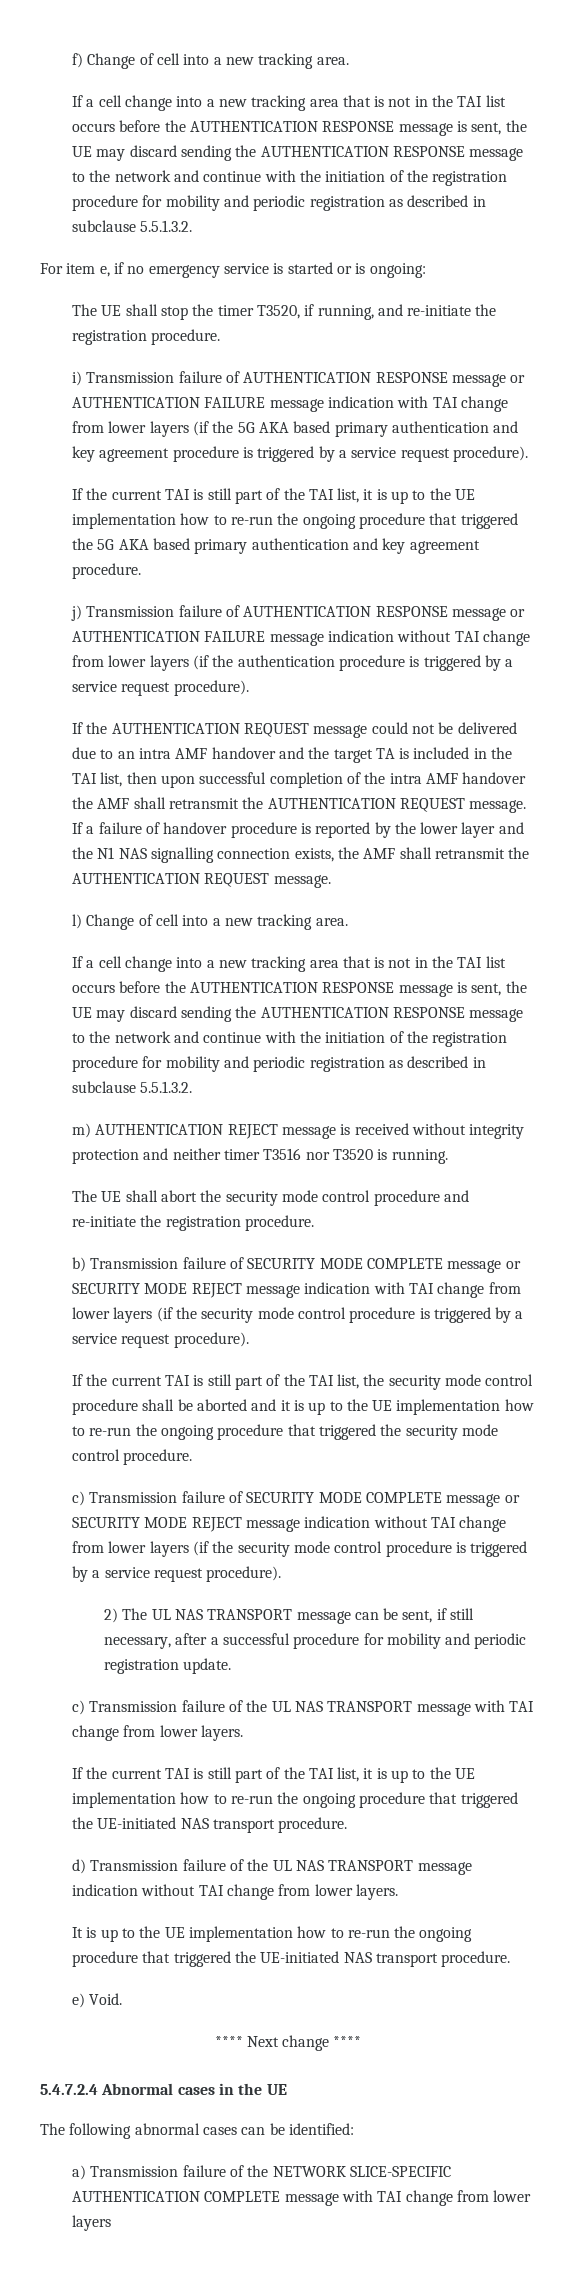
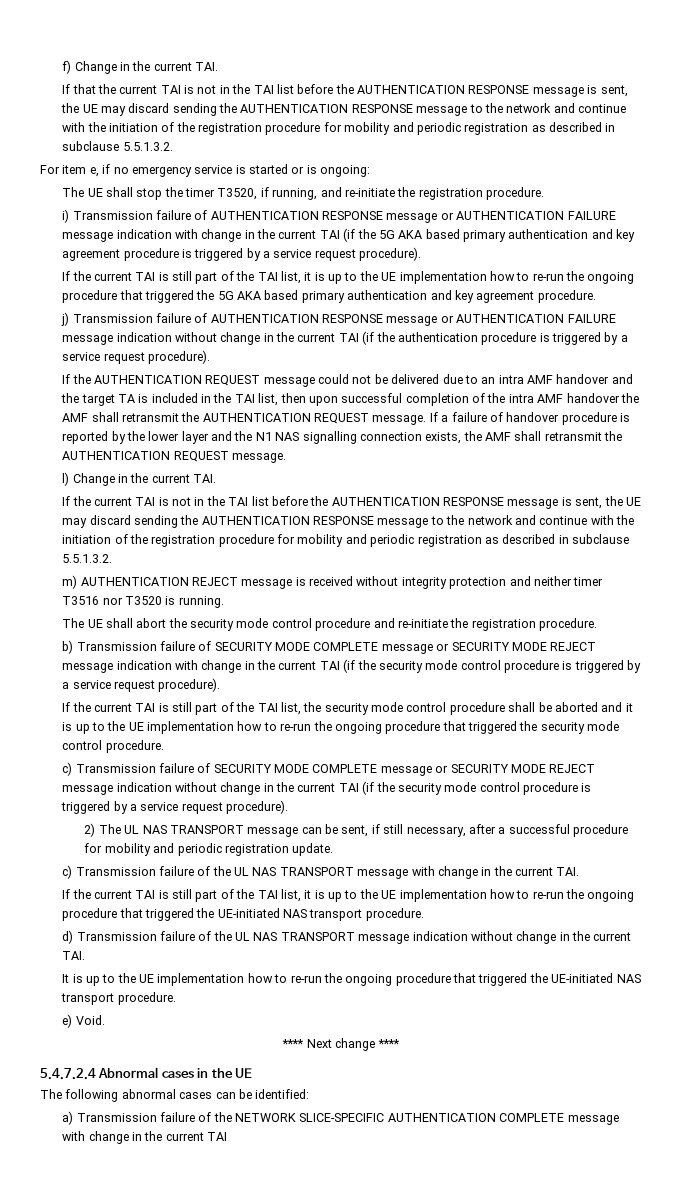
[139,53,349,69] [71,95,506,111] [71,123,115,132] of cell into a new tracking area. // If a cell change into a new tracking area that is not in the TAI list occurs -> [119,61,219,71] [62,84,294,94] in the current TAI. // If that the current TAI is not in the TAI list
[432,396,508,412] [71,421,189,437] TAI change from lower layers -> [201,229,340,242] change in the current TAI
[454,630,530,646] [71,655,189,671] TAI change from lower layers -> [220,332,359,345] change in the current TAI
[138,914,348,930] [71,956,506,972] [71,984,115,993] of cell into a new tracking area. // If a cell change into a new tracking area that is not in the TAI list occurs -> [117,473,217,483] [62,496,269,506] in the current TAI. // If the current TAI is not in the TAI list
[408,1282,521,1298] [71,1307,153,1323] TAI change from lower layers -> [201,660,340,673] change in the current TAI
[430,1516,507,1532] [71,1541,189,1557] TAI change from lower layers -> [220,782,359,795] change in the current TAI
[509,1701,535,1712] [71,1725,243,1741] TAI change from lower layers. -> [437,866,580,879] change in the current TAI.
[198,1884,398,1900] TAI change from lower layers. -> [516,931,632,944] [62,951,86,960] change in the current TAI.
[377,2190,532,2206] [71,2215,111,2231] TAI change from lower layers -> [88,1131,228,1144] change in the current TAI

